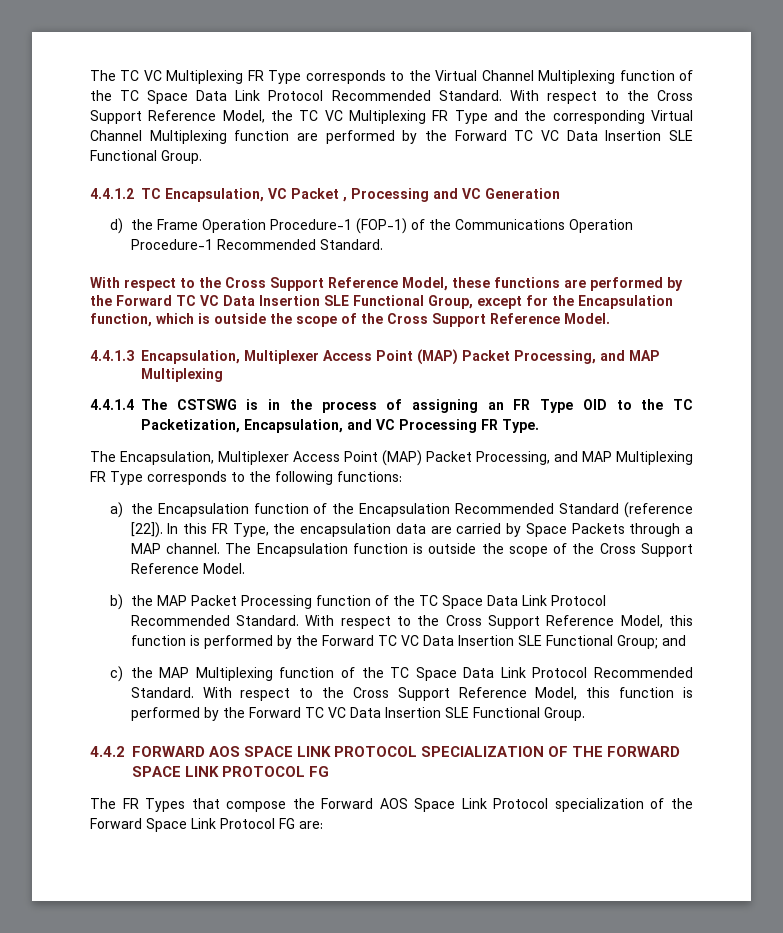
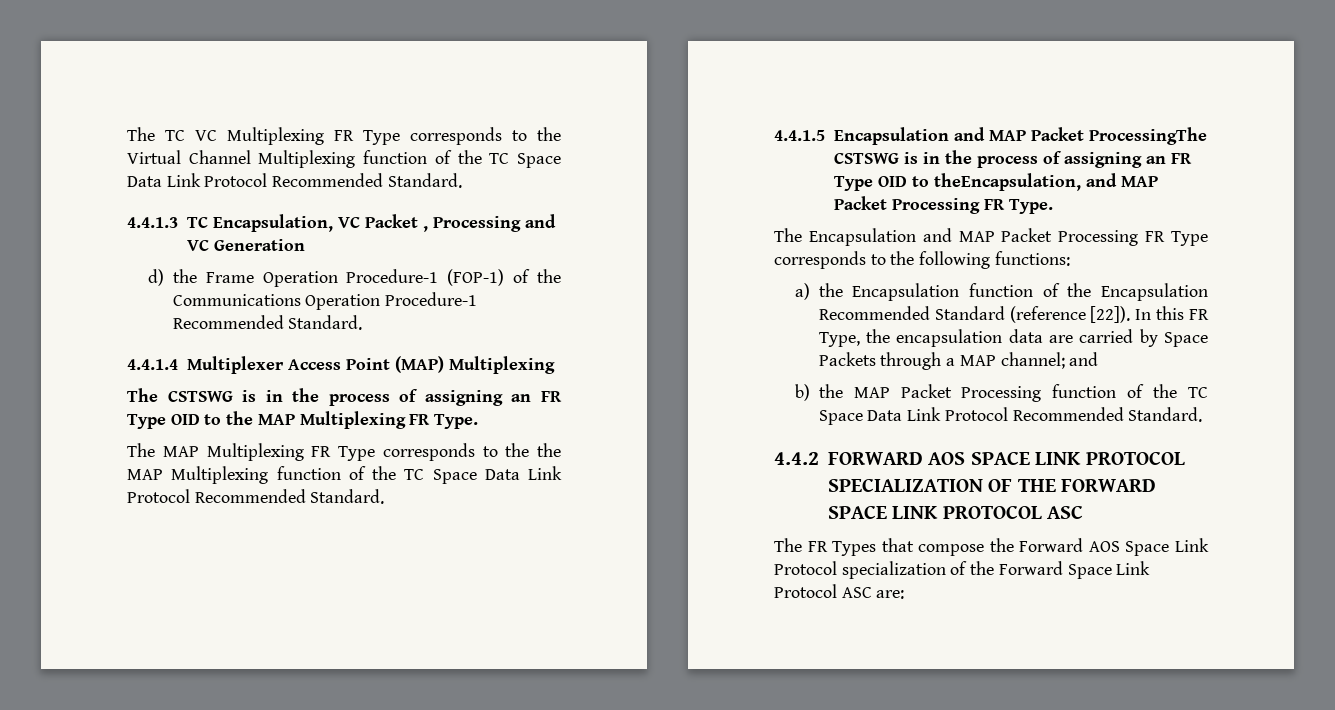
[509,90,693,104] [90,110,693,124] [90,130,693,144] [90,150,202,164] [90,188,134,199] With respect to the Cross Support Reference Model, the TC VC Multiplexing FR Type and the corresponding Virtual Channel Multiplexing function are performed by the Forward TC VC Data Insertion SLE Functional Group. // 4.4.1.2 -> [127,217,178,228] // 4.4.1.3
[90,277,683,291] [90,295,673,309] [90,313,610,327] [90,349,660,365] With respect to the Cross Support Reference Model, these functions are performed by the Forward TC VC Data Insertion SLE Functional Group, except for the Encapsulation function, which is outside the scope of the Cross Support Reference Model. // 4.4.1.3 Encapsulation, Multiplexer Access Point (MAP) Packet Processing, and MAP -> [127,356,444,374] 4.4.1.4 Multiplexer Access Point (MAP)
[90,399,134,410] 4.4.1.4 -> (555, 365) none
[672,399,693,410] [141,419,539,433] [90,450,693,466] TC Packetization, Encapsulation, and VC Processing FR Type. // The Encapsulation, Multiplexer Access Point (MAP) Packet Processing, and MAP Multiplexing -> [257,411,479,429] [127,443,561,461] [127,466,562,484] [127,489,385,504] [774,127,1207,145] [833,150,1192,168] [833,173,1158,191] [833,196,1053,214] [774,228,1139,246] MAP Multiplexing FR Type. // The MAP Multiplexing FR Type corresponds to the the MAP Multiplexing function of the TC Space Data Link Protocol Recommended Standard. // 4.4.1.5 Encapsulation and MAP Packet ProcessingThe CSTSWG is in the process of assigning an FR Type OID to theEncapsulation, and MAP Packet Processing FR Type. // The Encapsulation and MAP Packet Processing
[165,543,693,557] [130,563,245,574] channel. The Encapsulation function is outside the scope of the Cross Support Reference Model. -> [1000,352,1099,369] channel; and
[305,615,693,629] [130,635,686,649] [110,666,694,682] [130,687,693,701] [130,707,585,721] With respect to the Cross Support Reference Model, this function is performed by the Forward TC VC Data Insertion SLE Functional Group; and // c) the MAP Multiplexing function of the TC Space Data Link Protocol Recommended Standard. With respect to the Cross Support Reference Model, this function is performed by the Forward TC VC Data Insertion SLE Functional Group. -> (1203, 414) none
[309,766,330,777] FG -> [1047,506,1084,519] ASC
[279,818,295,829] FG -> [841,587,872,598] ASC

